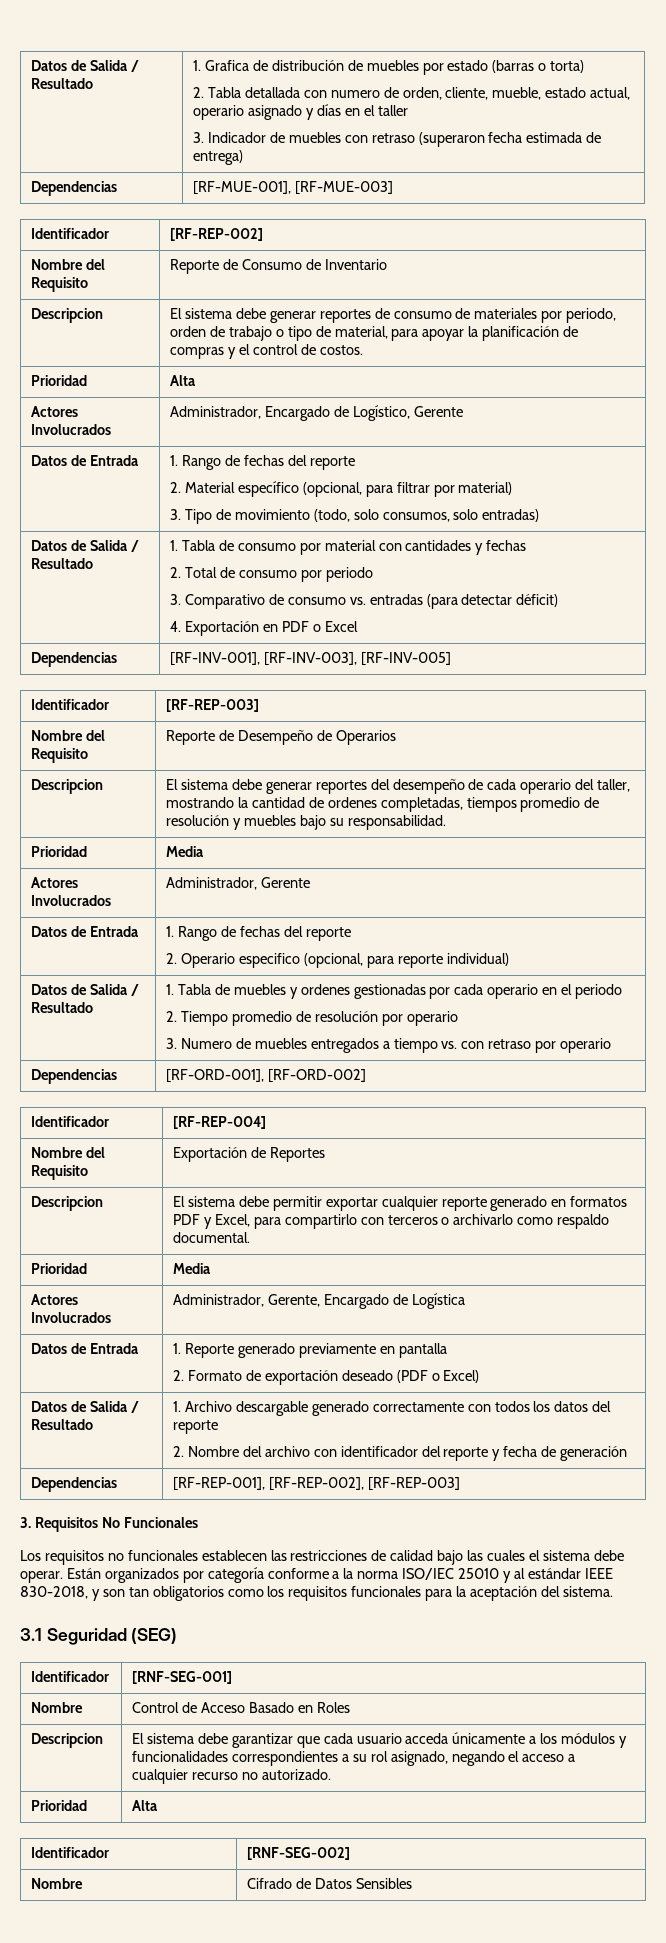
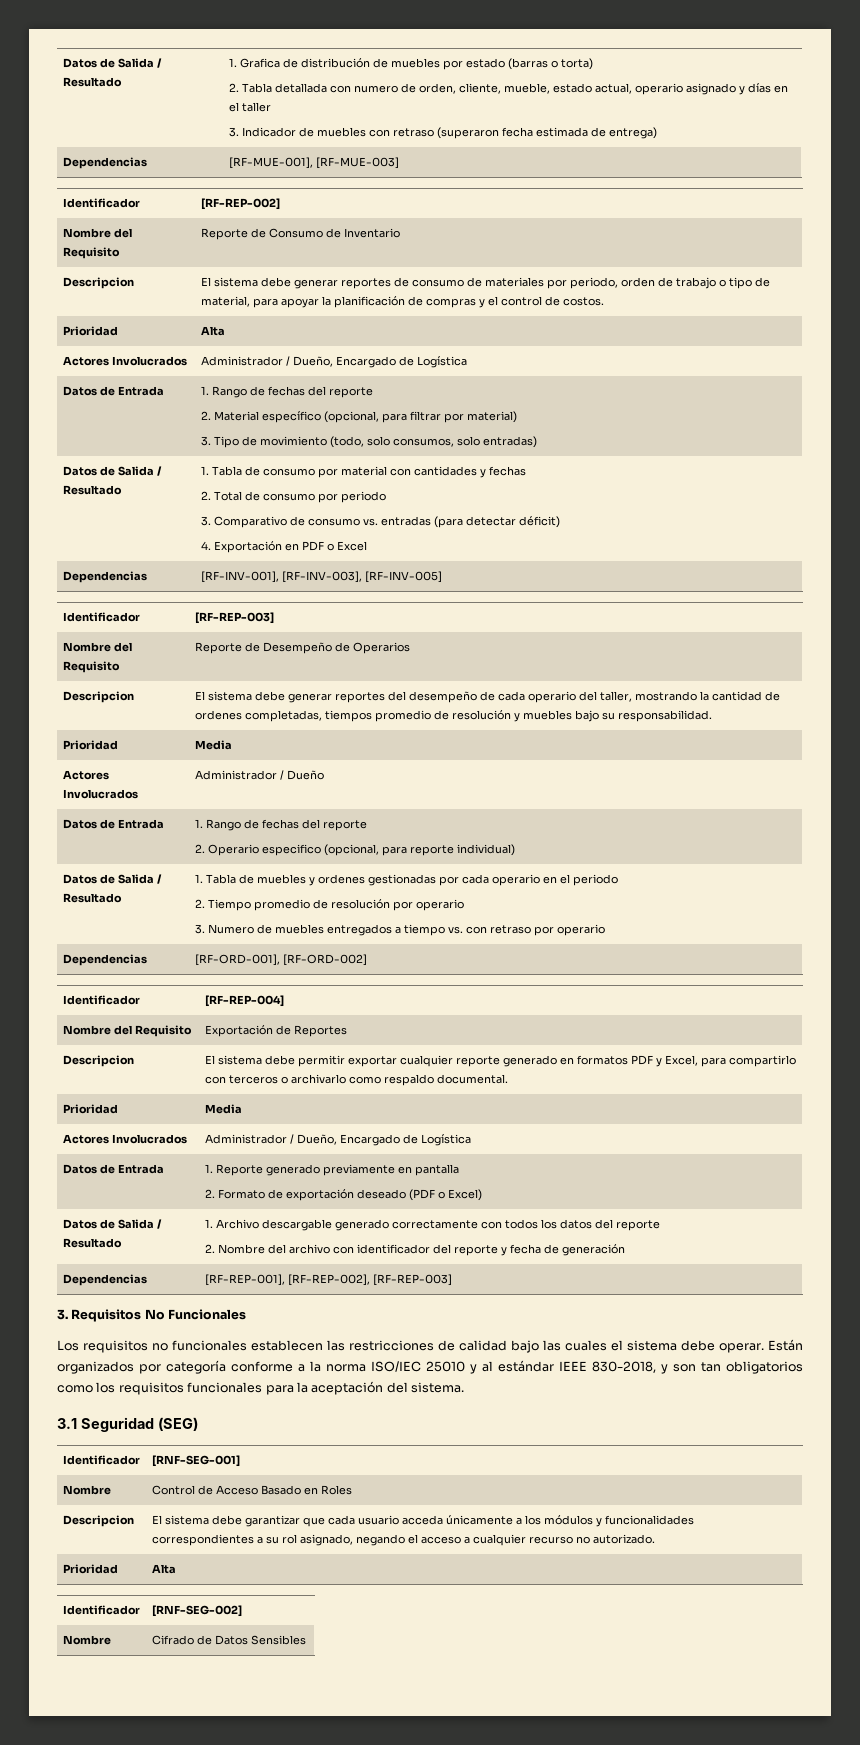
[170,405,463,421] Administrador, Encargado de Logístico, Gerente -> [200,356,467,368] Administrador / Dueño, Encargado de Logística
[166,877,310,890] Administrador, Gerente -> [194,770,324,780] Administrador / Dueño
[173,1294,320,1307] Administrador, Gerente, -> [204,1134,337,1145] Administrador / Dueño,

